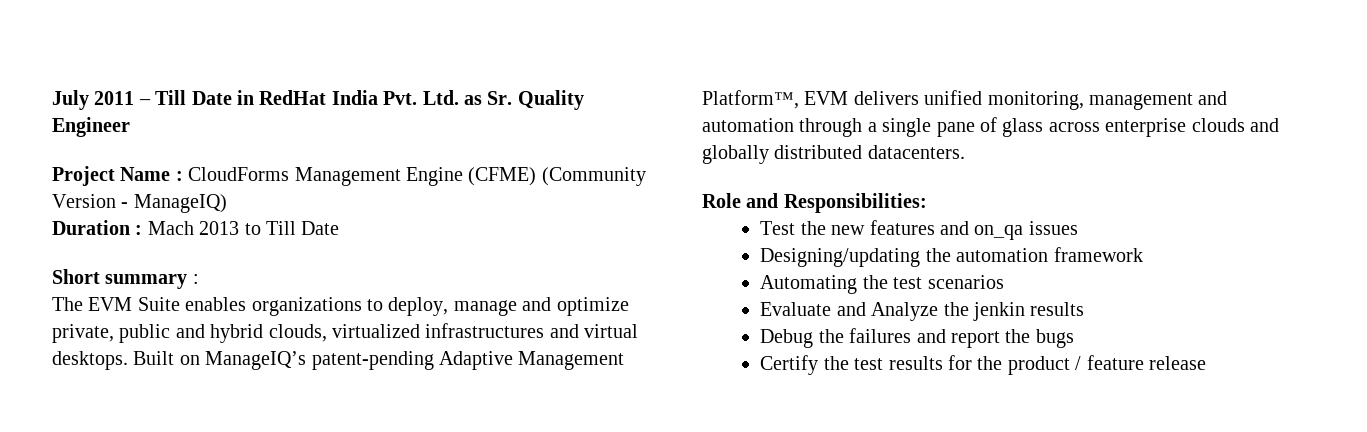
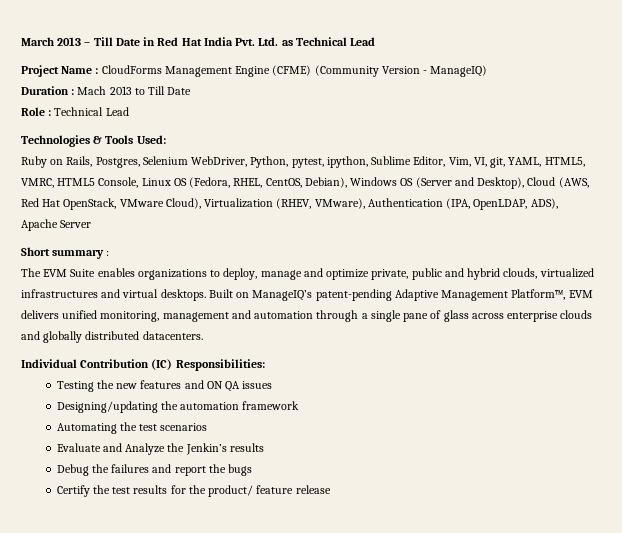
[52,90,135,110] July 2011 -> [21,37,82,46] March 2013
[259,90,327,105] RedHat -> [157,37,202,46] Red Hat
[487,90,584,110] [52,117,130,137] Sr. Quality Engineer -> [295,37,376,46] Technical Lead
(340, 228) none -> [21,107,129,116] [21,135,166,147] [21,156,585,168] [21,177,589,189] [21,198,558,210] [21,219,92,231] // Role : Technical Lead // Technologies & Tools Used: // Ruby on Rails, Postgres, Selenium WebDriver, Python, pytest, ipython, Sublime Editor, Vim, VI, git, YAML, HTML5, VMRC, HTML5 Console, Linux OS (Fedora, RHEL, CentOS, Debian), Windows OS (Server and Desktop), Cloud (AWS, Red Hat OpenStack, VMware Cloud), Virtualization (RHEV, VMware), Authentication (IPA, OpenLDAP, ADS), Apache Server
[702,193,779,208] Role and -> [21,359,173,370] Individual Contribution (IC)
[760,221,796,235] Test -> [56,381,94,392] Testing
[974,225,1024,240] on_qa -> [206,381,241,392] ON QA
[972,302,1025,321] jenkin -> [185,443,227,455] Jenkin’s
[1007,356,1082,375] product / -> [208,485,254,497] product/

